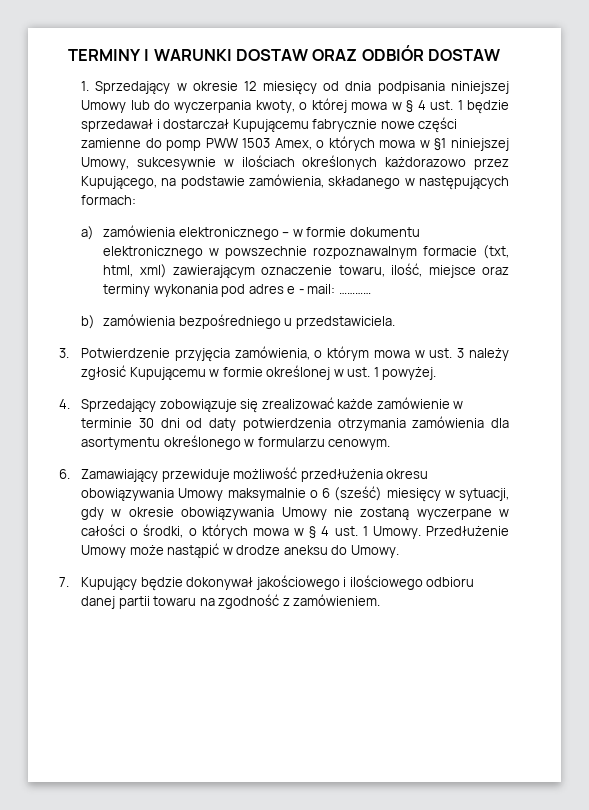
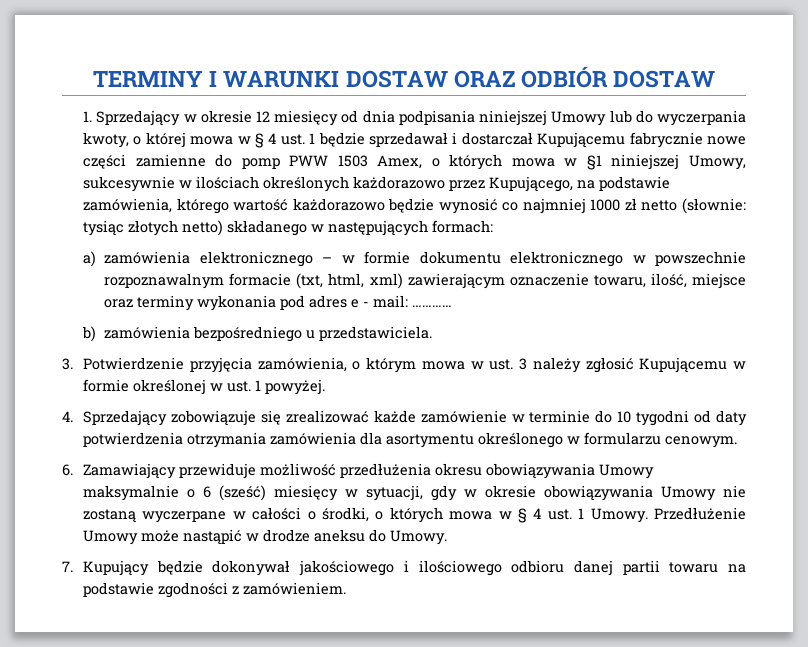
(325, 181) none -> [176,198,746,214] [83,220,224,236] którego wartość każdorazowo będzie wynosić co najmniej 1000 zł netto (słownie: tysiąc złotych netto)
[138,418,180,428] 30 dni -> [595,410,690,426] do 10 tygodni
[218,594,280,609] zgodność -> [83,582,229,598] podstawie zgodności

